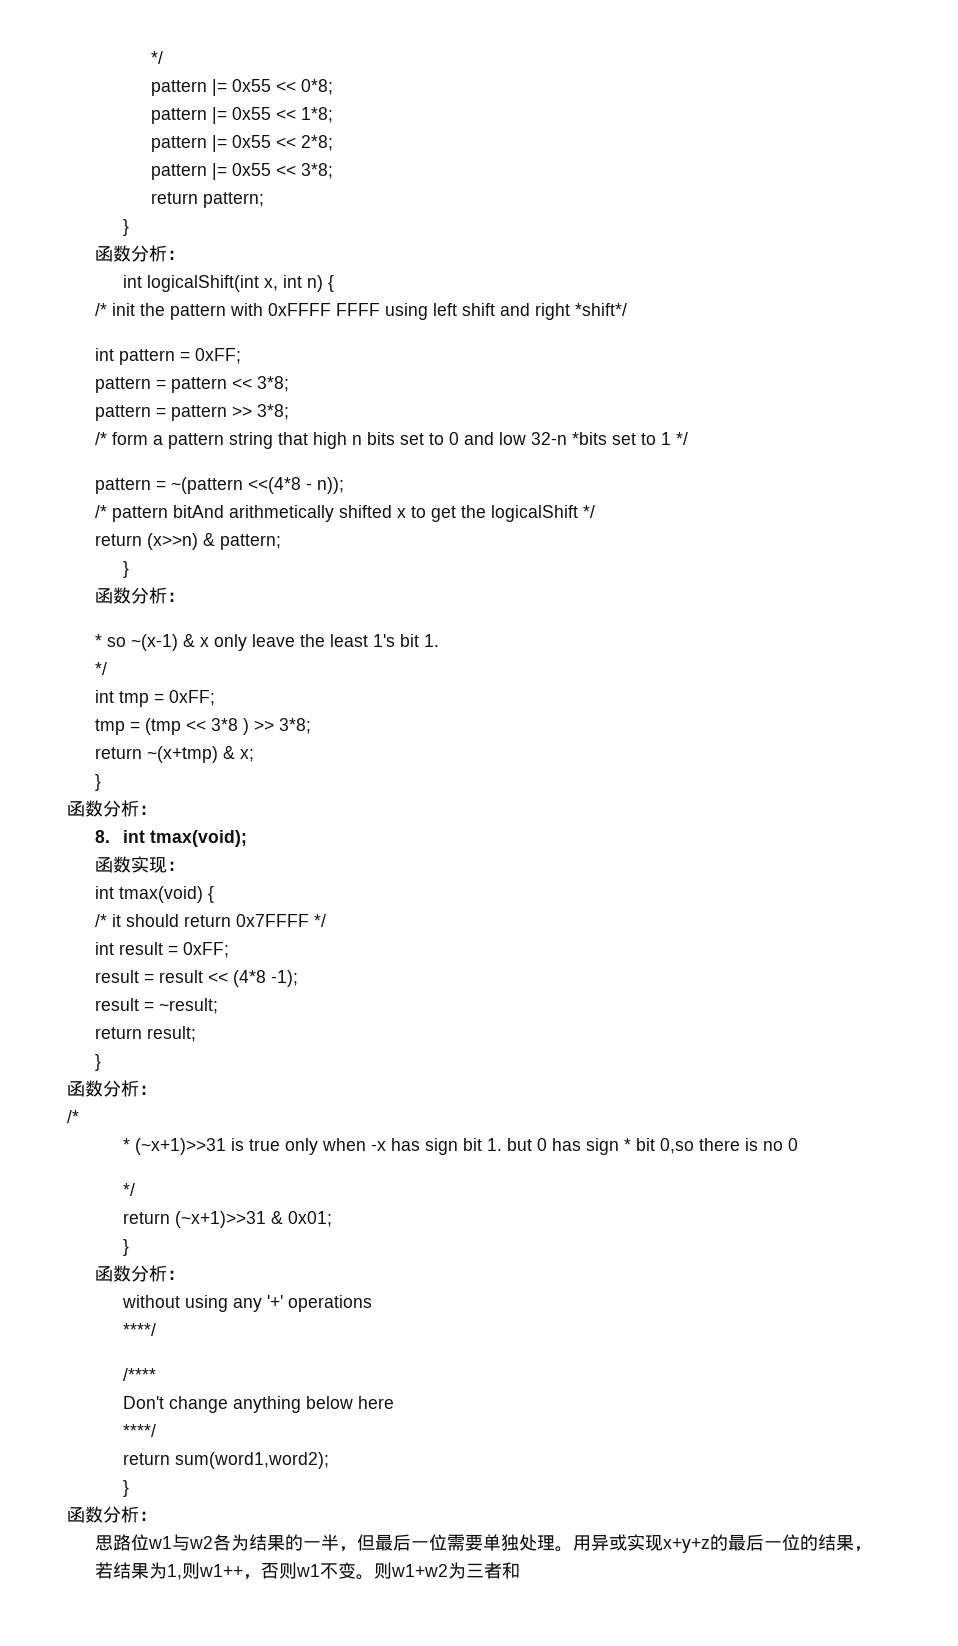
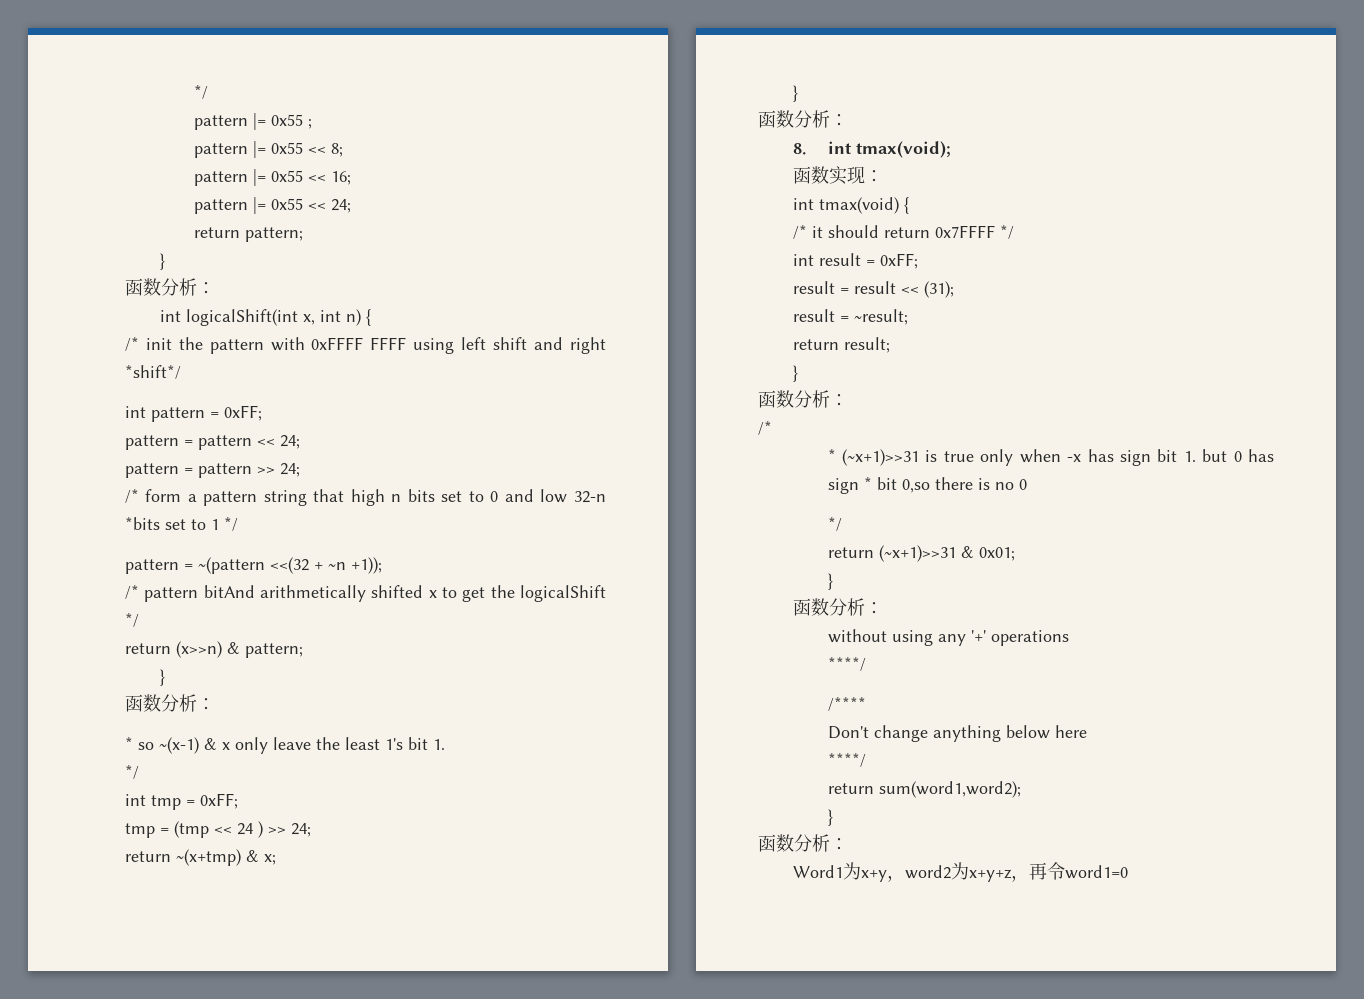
[275,79,333,95] [150,107,333,124] [150,135,333,152] [150,163,333,180] << 0*8; // pattern |= 0x55 << 1*8; // pattern |= 0x55 << 2*8; // pattern |= 0x55 << 3*8; -> [308,118,313,129] [194,141,344,158] [194,169,352,186] [194,197,352,214] ; // pattern |= 0x55 << 8; // pattern |= 0x55 << 16; // pattern |= 0x55 << 24;
[256,376,289,392] 3*8; -> [279,435,300,449] 24;
[256,404,289,420] 3*8; -> [279,463,300,477] 24;
[247,477,344,494] <<(4*8 - n)); -> [269,557,382,574] <<(32 + ~n +1));
[210,718,238,731] 3*8 -> [236,823,253,835] 24
[278,718,311,734] 3*8; -> [290,823,311,837] 24;
[232,970,298,987] (4*8 -1); -> [923,281,954,298] (31);
[94,1534,872,1553] [94,1562,520,1580] 思路位w1与w2各为结果的一半，但最后一位需要单独处理。用异或实现x+y+z的最后一位的结果，若结果为1,则w1++，否则w1不变。则w1+w2为三者和 -> [792,862,1128,882] Word1为x+y，word2为x+y+z，再令word1=0

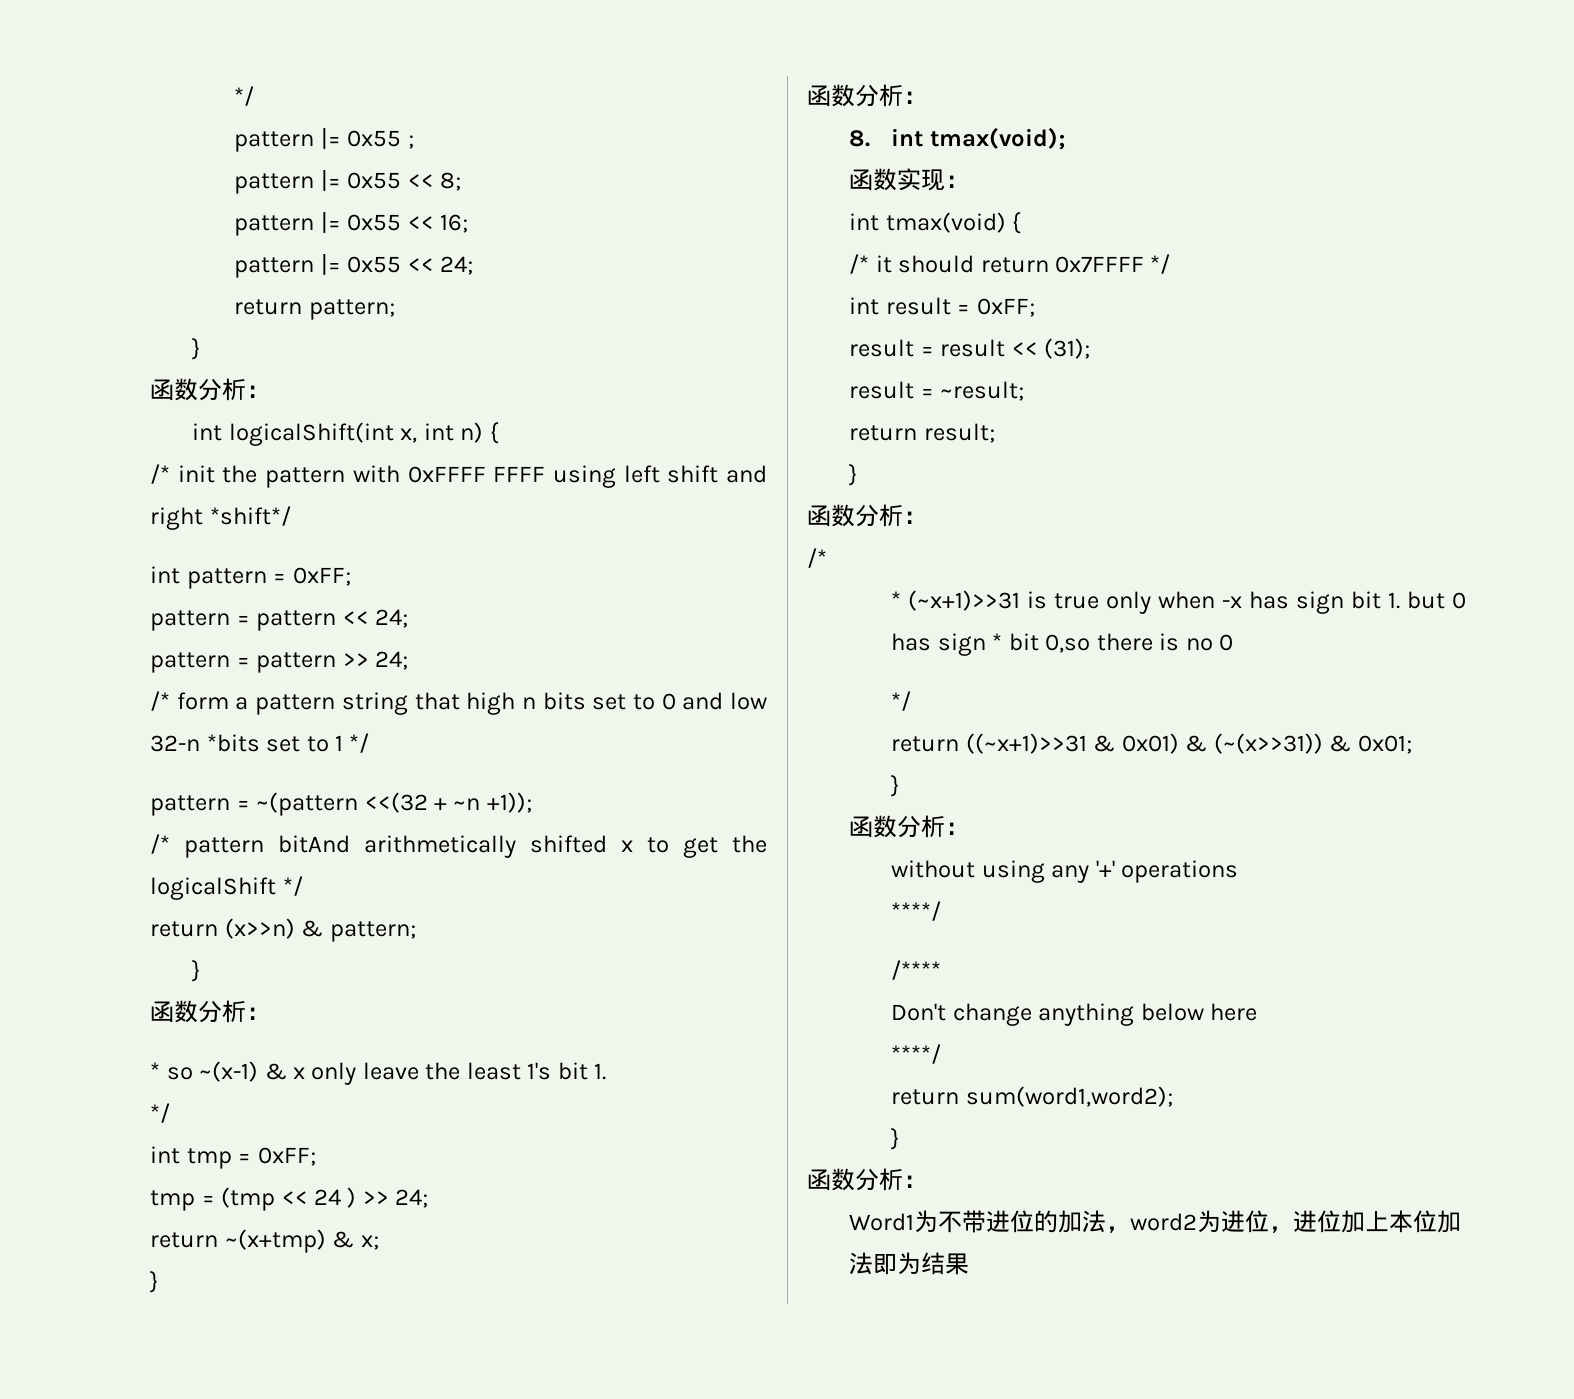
[878,545,956,562] (~x+1)>>31 -> [965,733,1323,754] ((~x+1)>>31 & 0x01) & (~(x>>31))
[860,862,1128,882] x+y，word2为x+y+z，再令word1=0 -> [938,1210,1462,1233] [849,1252,970,1275] 不带进位的加法，word2为进位，进位加上本位加法即为结果

